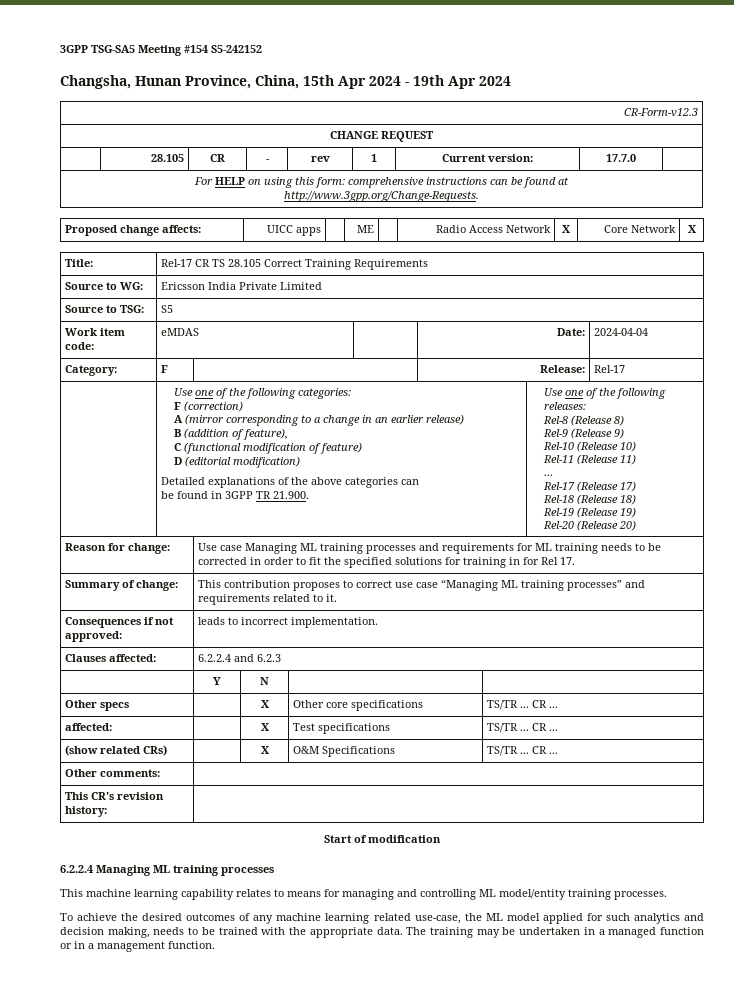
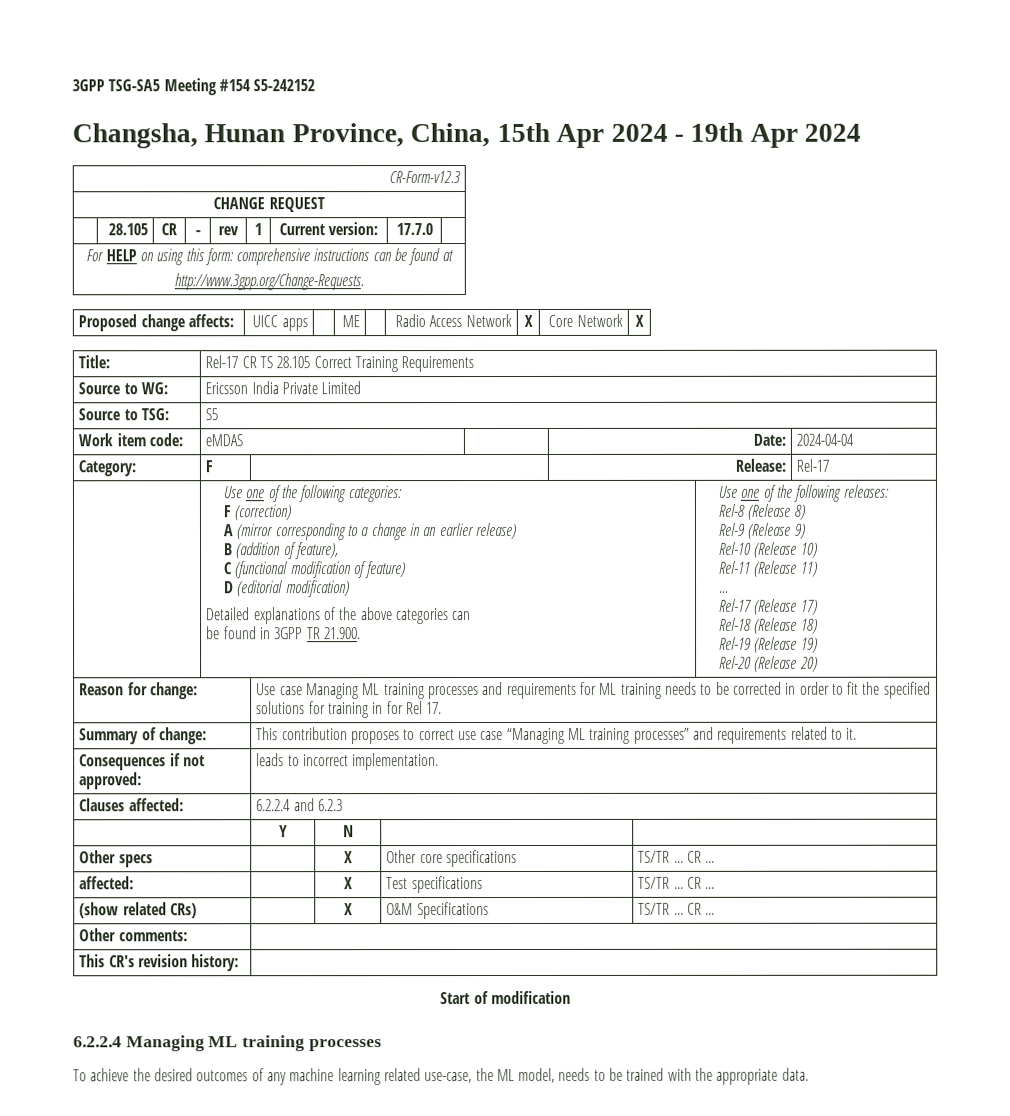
[60,889,667,900] // This machine learning capability relates to means for managing and controlling ML model/entity training processes. -> (382, 1045) none
[506,913,704,924] [60,927,150,938] model applied for such analytics and decision making, -> [518,1067,556,1083] model,
[406,927,704,938] [60,941,215,952] The training may be undertaken in a managed function or in a management function. -> (809, 1074) none

